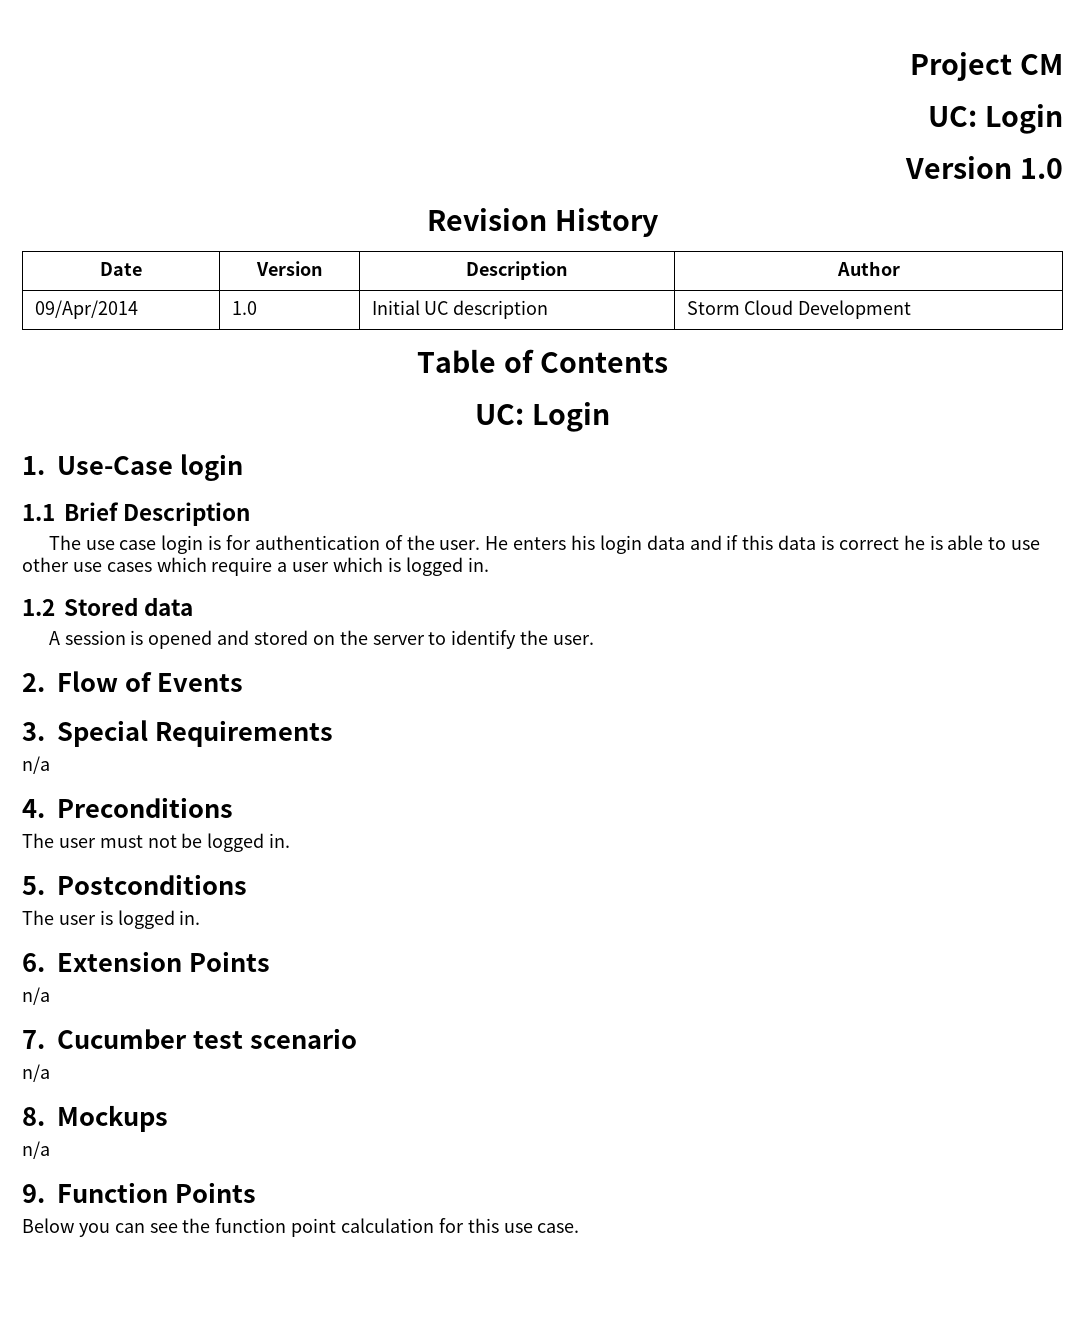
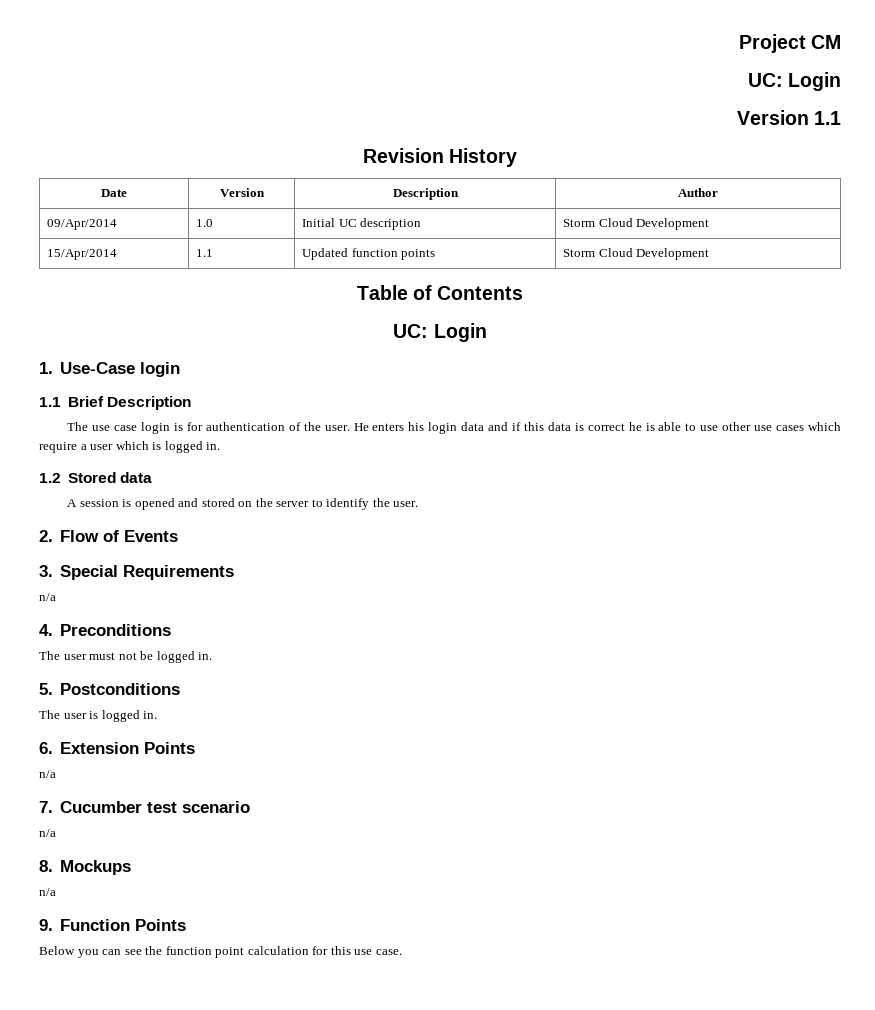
[1020,158,1063,179] 1.0 -> [814,111,841,125] 1.1
(912, 309) none -> [47,249,118,260] [196,249,214,257] [302,248,436,260] [563,248,710,260] // 15/Apr/2014 | 1.1 | Updated function points | Storm Cloud Development

